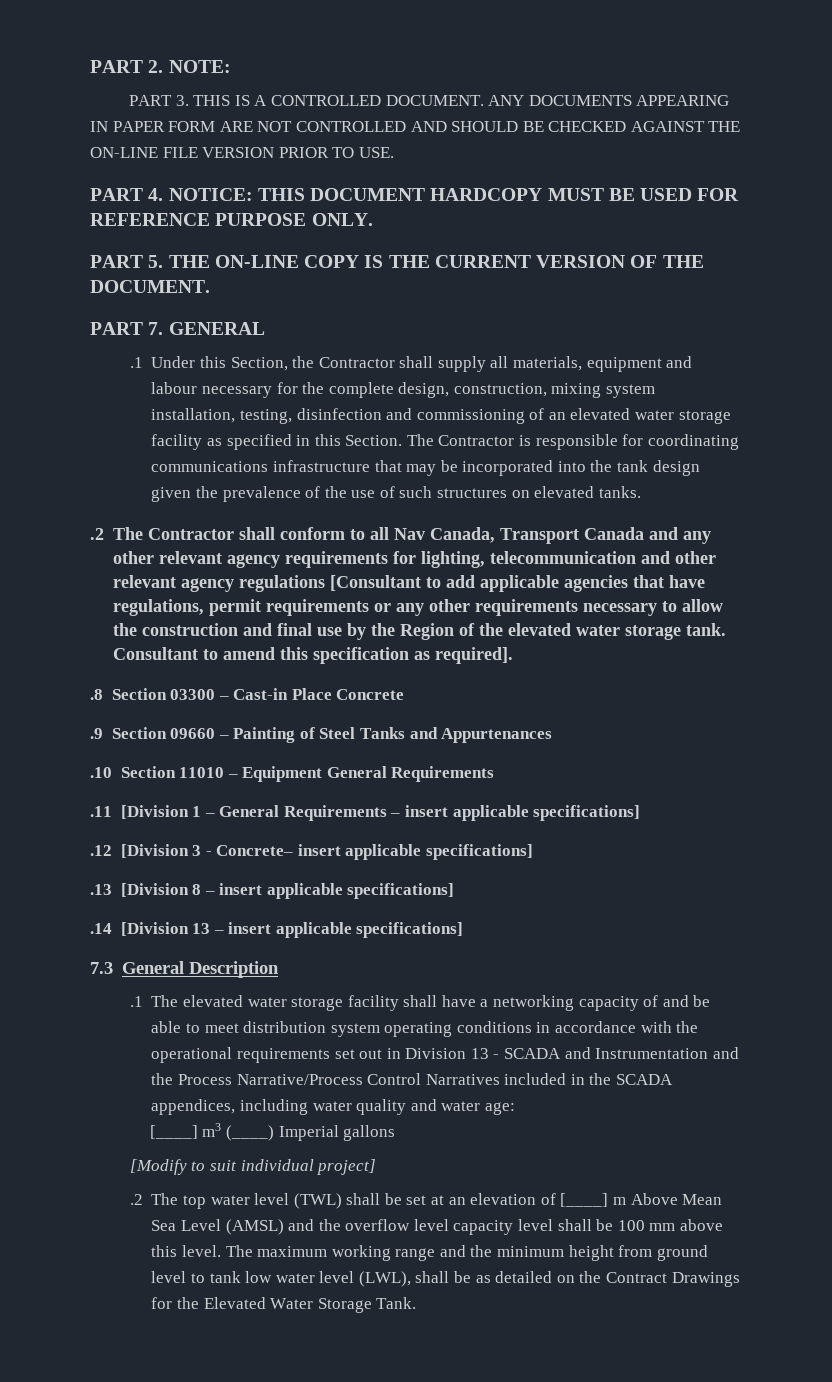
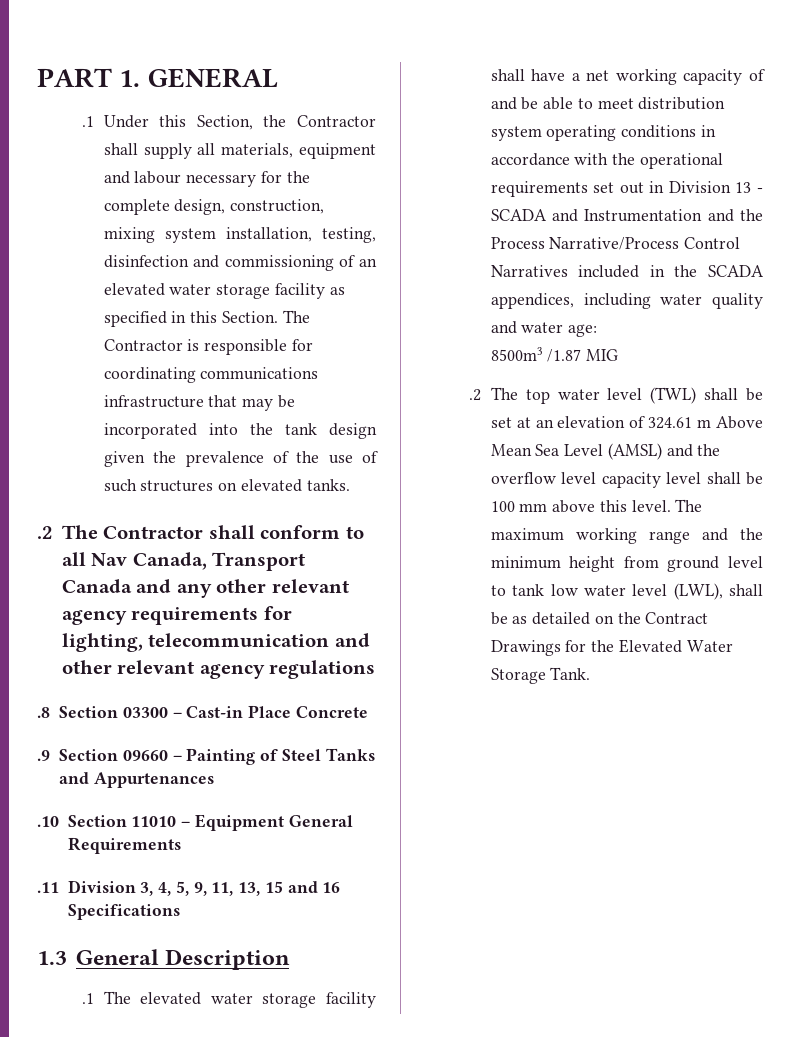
[90,60,231,73] [129,95,730,106] [90,121,741,132] [90,147,394,158] [90,188,740,201] [90,213,373,226] [90,255,704,268] [90,280,210,293] [90,322,164,335] PART 2. NOTE: // PART 3. THIS IS A CONTROLLED DOCUMENT. ANY DOCUMENTS APPEARING IN PAPER FORM ARE NOT CONTROLLED AND SHOULD BE CHECKED AGAINST THE ON-LINE FILE VERSION PRIOR TO USE. // PART 4. NOTICE: THIS DOCUMENT HARDCOPY MUST BE USED FOR REFERENCE PURPOSE ONLY. // PART 5. THE ON-LINE COPY IS THE CURRENT VERSION OF THE DOCUMENT. // PART 7. -> [37,68,141,88] PART 1.
[329,575,705,592] [112,599,723,616] [112,623,726,640] [112,647,513,664] [Consultant to add applicable agencies that have regulations, permit requirements or any other requirements necessary to allow the construction and final use by the Region of the elevated water storage tank. Consultant to amend this specification as required]. -> (376, 669) none
[120,805,641,821] [90,844,534,860] [90,883,455,899] [90,922,464,938] [90,962,113,974] [Division 1 – General Requirements – insert applicable specifications] // .12 [Division 3 - Concrete– insert applicable specifications] // .13 [Division 8 – insert applicable specifications] // .14 [Division 13 – insert applicable specifications] // 7.3 -> [67,880,341,896] [67,904,180,920] [37,951,67,965] Division 3, 4, 5, 9, 11, 13, 15 and 16 Specifications // 1.3
[493,995,575,1011] networking -> [586,69,677,85] net working
[149,1123,396,1141] [129,1159,377,1175] [____] m3 (____) Imperial gallons // [Modify to suit individual project] -> [490,347,619,362] 8500m3 /1.87 MIG
[560,1193,609,1207] [____] -> [648,417,693,429] 324.61

